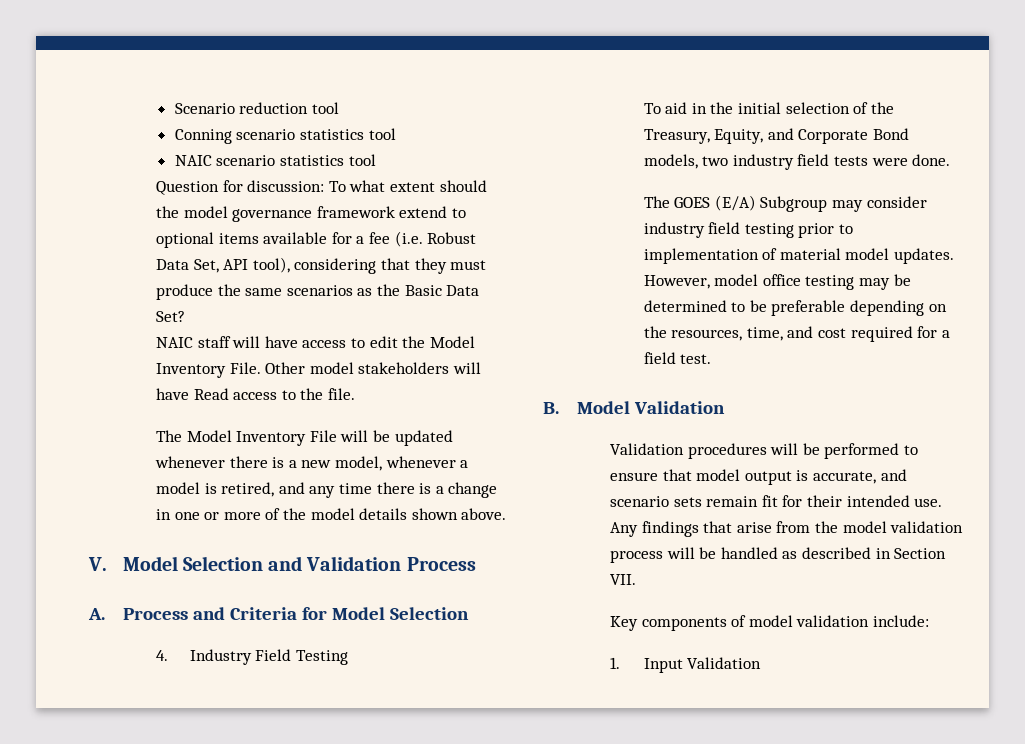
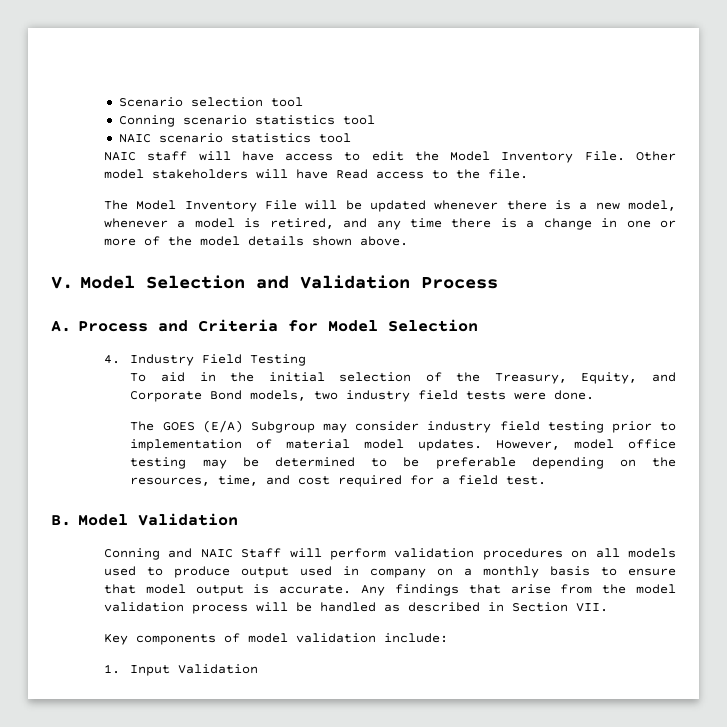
[239,102,309,114] reduction -> [190,97,263,107] selection
[156,180,487,195] [156,206,467,222] [156,231,477,248] [156,257,487,274] [156,284,480,300] [156,311,186,322] // Question for discussion: To what extent should the model governance framework extend to optional items available for a fee (i.e. Robust Data Set, API tool), considering that they must produce the same scenarios as the Basic Data Set? -> (351, 138) none
[610,443,900,459] Validation procedures will be performed -> [103,548,676,560] [103,566,590,578] Conning and NAIC Staff will perform validation procedures on all models used to produce output used in company on a monthly basis
[813,469,907,484] [610,495,943,507] accurate, and scenario sets remain fit for their intended use. -> [279,585,352,594] accurate.

